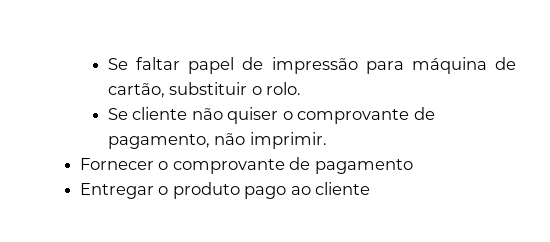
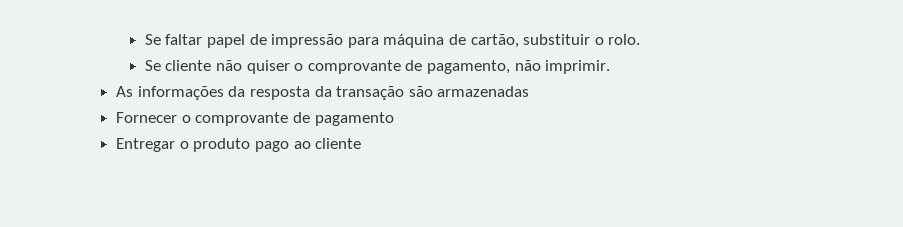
(327, 140) none -> [116,86,530,100] // As informações da resposta da transação são armazenadas

